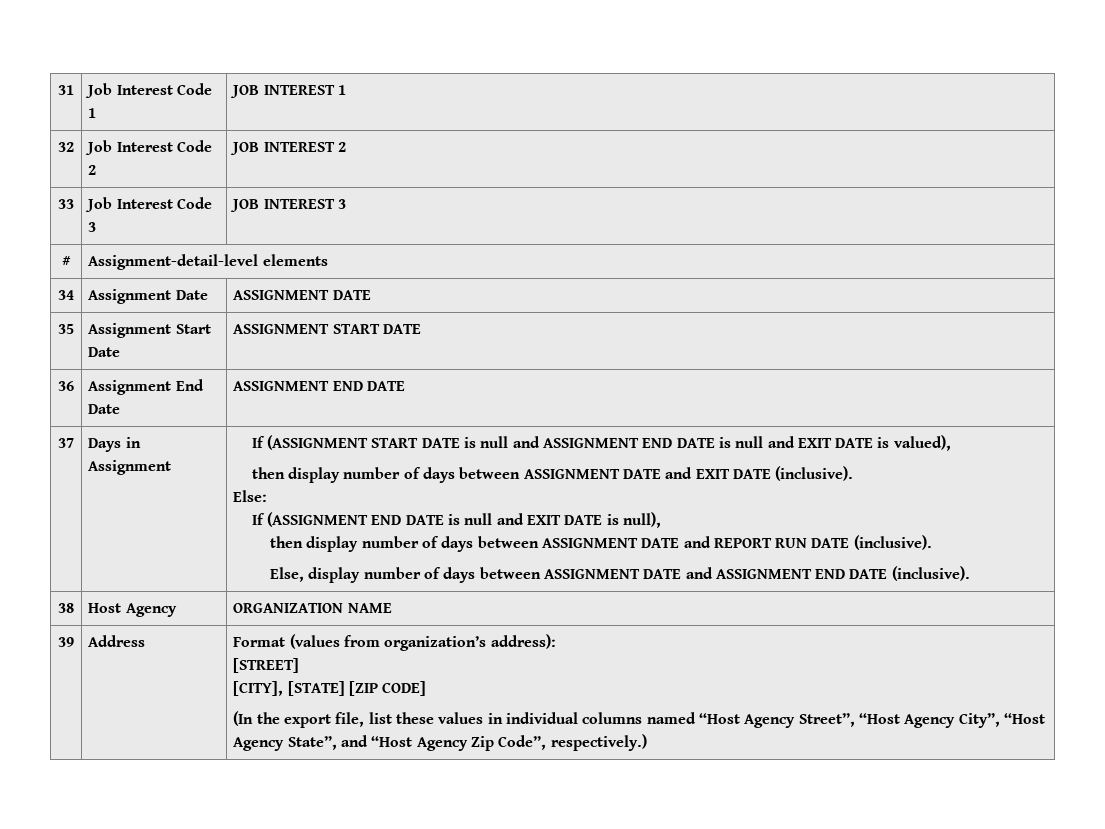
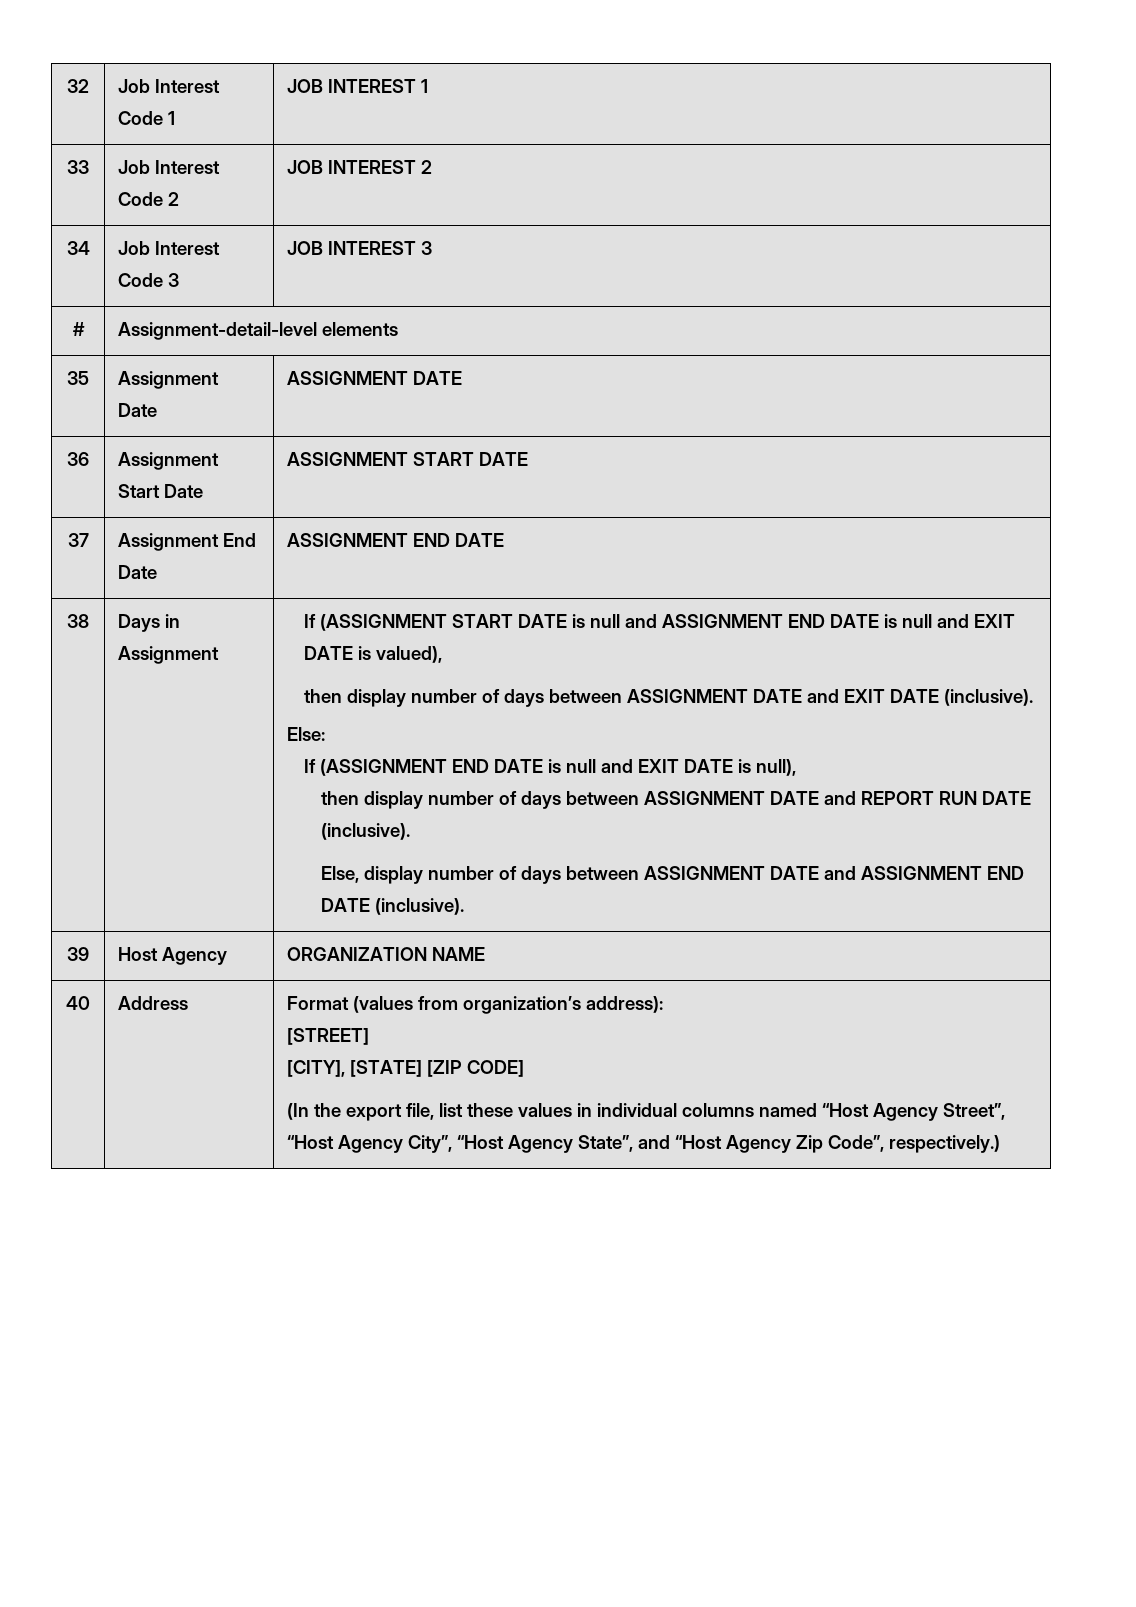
[58,85,74,95] 31 -> [67,79,89,93] 32
[58,142,74,152] 32 -> [67,160,89,174] 33
[58,199,74,209] 33 -> [66,241,90,255] 34
[58,290,74,300] 34 -> [67,371,89,385] 35
[58,324,74,334] 35 -> [67,452,89,466] 36
[58,381,74,391] 36 -> [67,533,89,547] 37
[58,438,74,448] 37 -> [67,614,89,628] 38
[58,603,74,613] 38 -> [67,947,89,961] 39
[58,637,74,647] 39 -> [66,996,90,1010] 40

